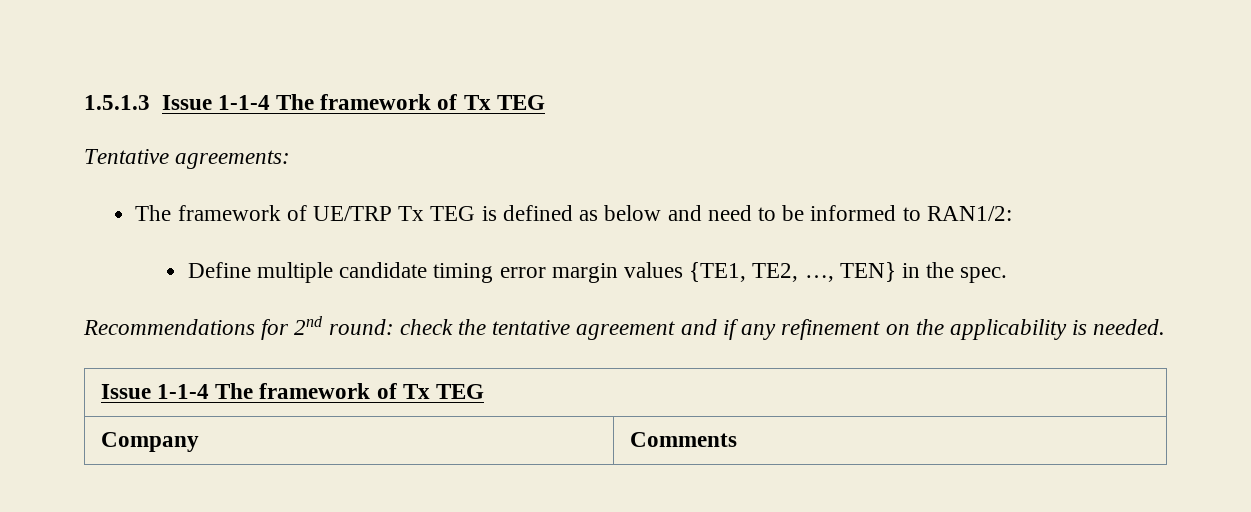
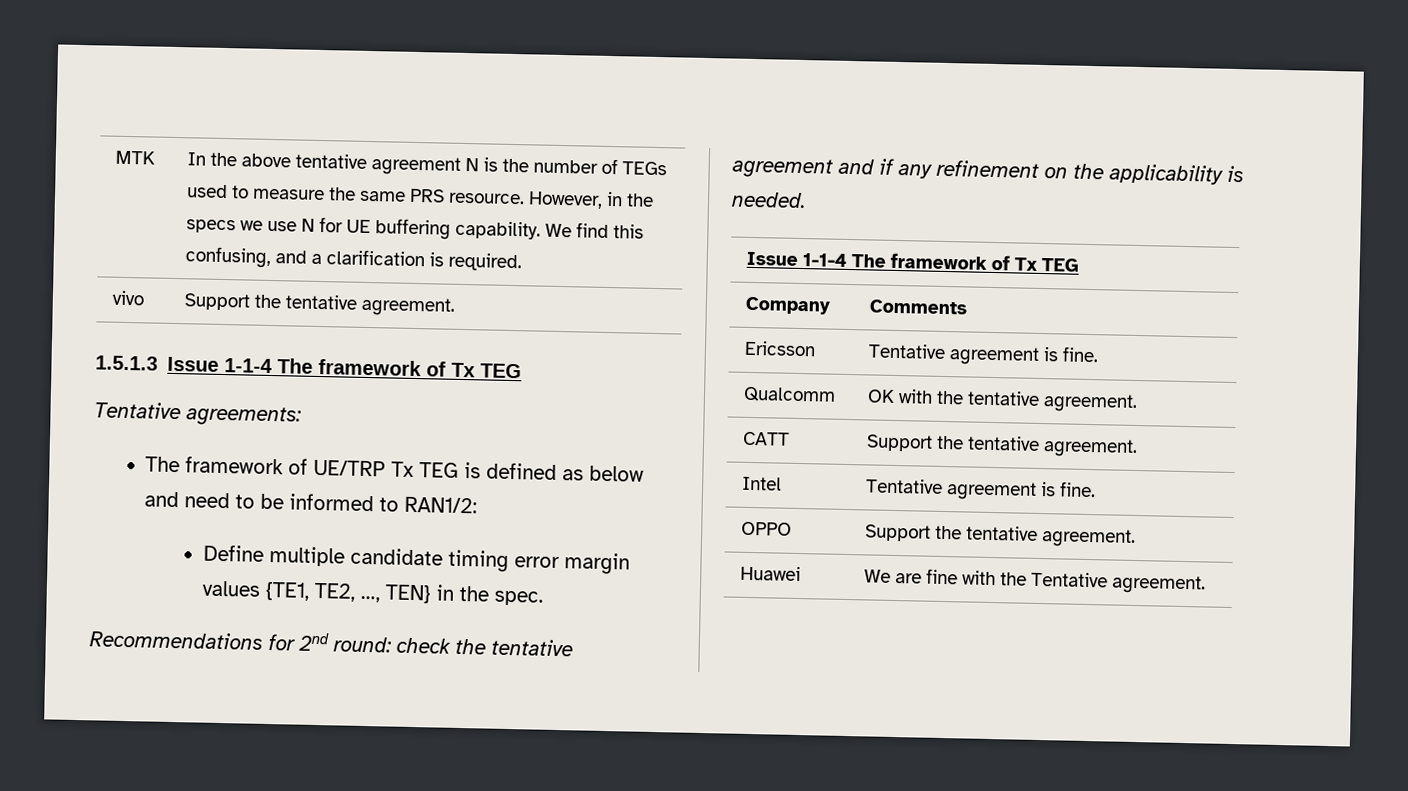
(84, 102) none -> [115,150,156,165] [187,152,668,176] [187,184,655,209] [186,216,645,240] [185,246,523,272] [112,290,146,306] [184,293,456,317] MTK | In the above tentative agreement N is the number of TEGs used to measure the same PRS resource. However, in the specs we use N for UE buffering capability. We find this confusing, and a clarification is required. // vivo | Support the tentative agreement. //
(737, 439) none -> [744,340,817,357] [868,343,1100,366] [743,386,837,403] [867,389,1139,414] [742,431,791,446] [866,434,1139,459] [742,476,783,491] [866,478,1097,501] [741,521,793,536] [865,524,1137,549] [740,565,802,582] [864,568,1207,595] // Ericsson | Tentative agreement is fine. // Qualcomm | OK with the tentative agreement. // CATT | Support the tentative agreement. // Intel | Tentative agreement is fine. // OPPO | Support the tentative agreement. // Huawei | We are fine with the Tentative agreement.

